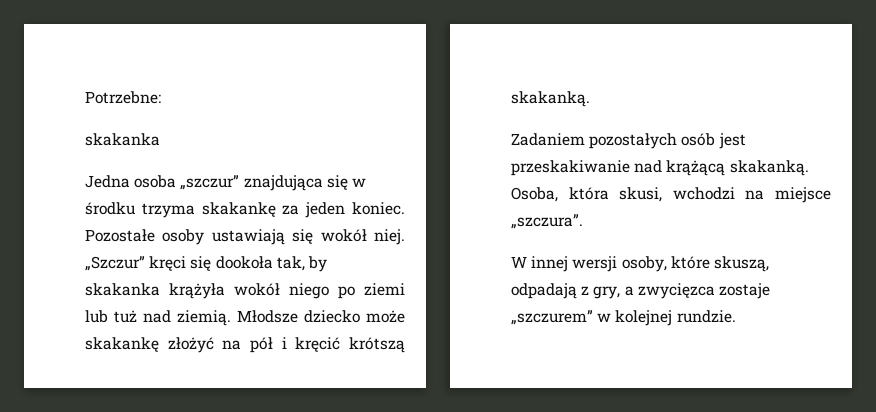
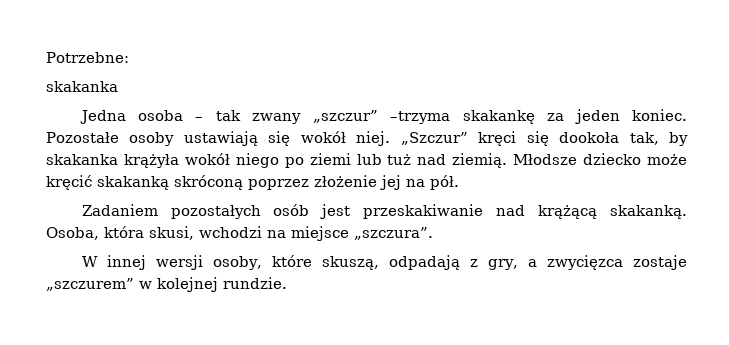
[180,175,366,191] [85,202,195,218] „szczur” znajdująca się w środku trzyma -> [195,110,451,124] – tak zwany „szczur” –trzyma
[85,337,405,353] [511,91,590,107] skakankę złożyć na pół i kręcić krótszą skakanką. -> [46,175,459,190] kręcić skakanką skróconą poprzez złożenie jej na pół.

